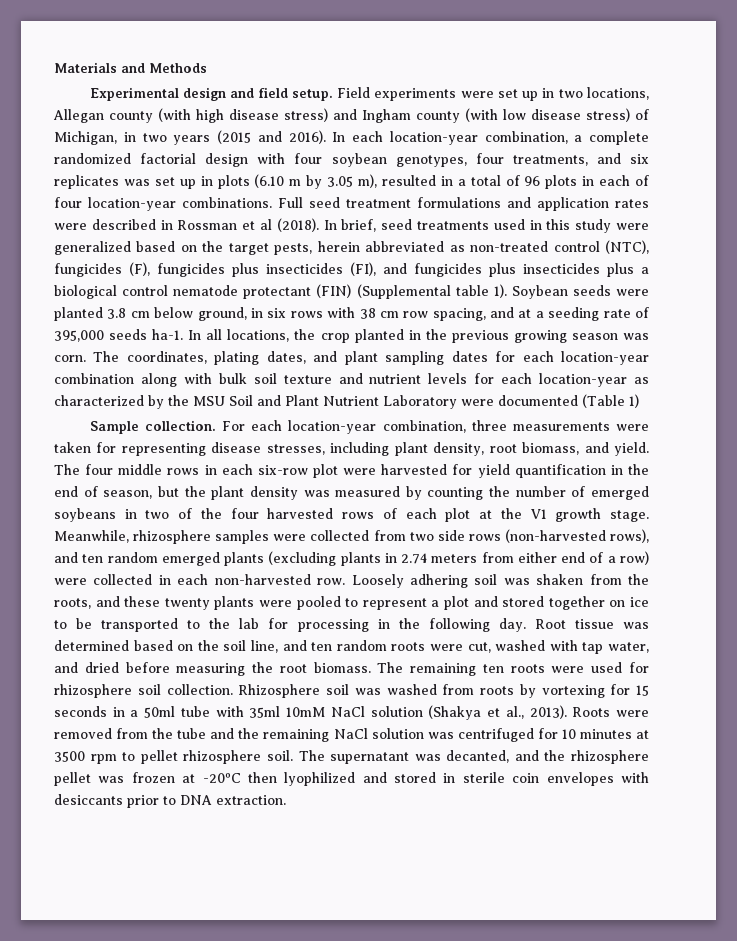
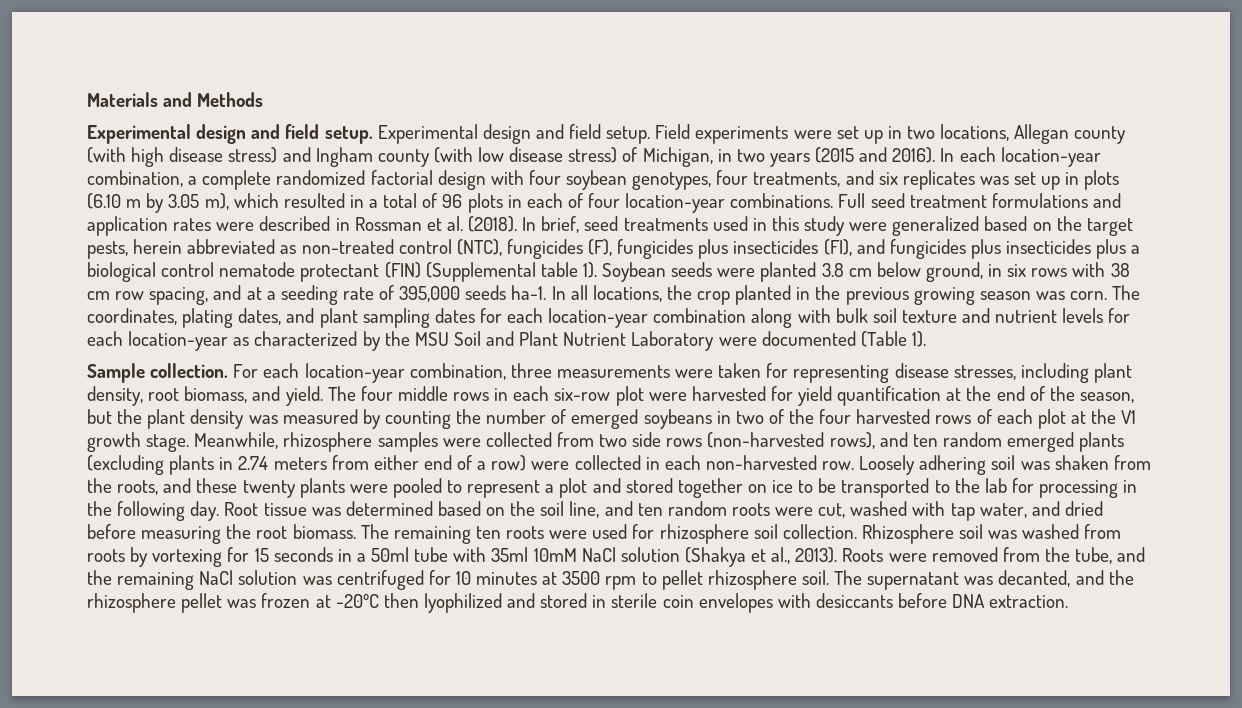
(333, 95) none -> [377,124,651,144] Experimental design and field setup.
(377, 181) none -> [233,193,279,208] which
[260,219,272,230] al -> [446,216,463,231] al.
[629,394,639,408] 1) -> [911,331,926,347] 1).
[610,465,623,475] in -> [946,388,962,401] at
(98, 491) none -> [1049,386,1075,401] the
[177,728,207,739] tube -> [1075,547,1113,564] tube,
[127,795,176,808] prior to -> [898,593,948,608] before

